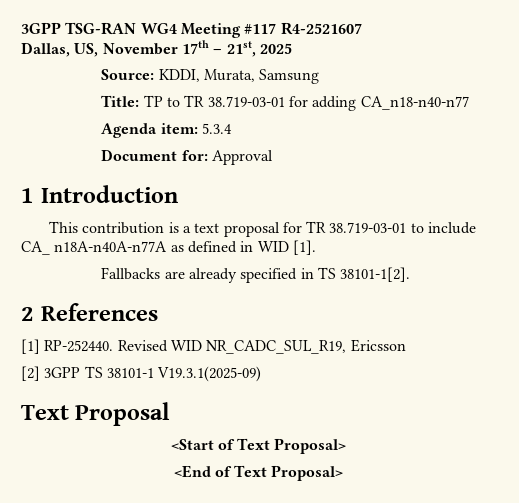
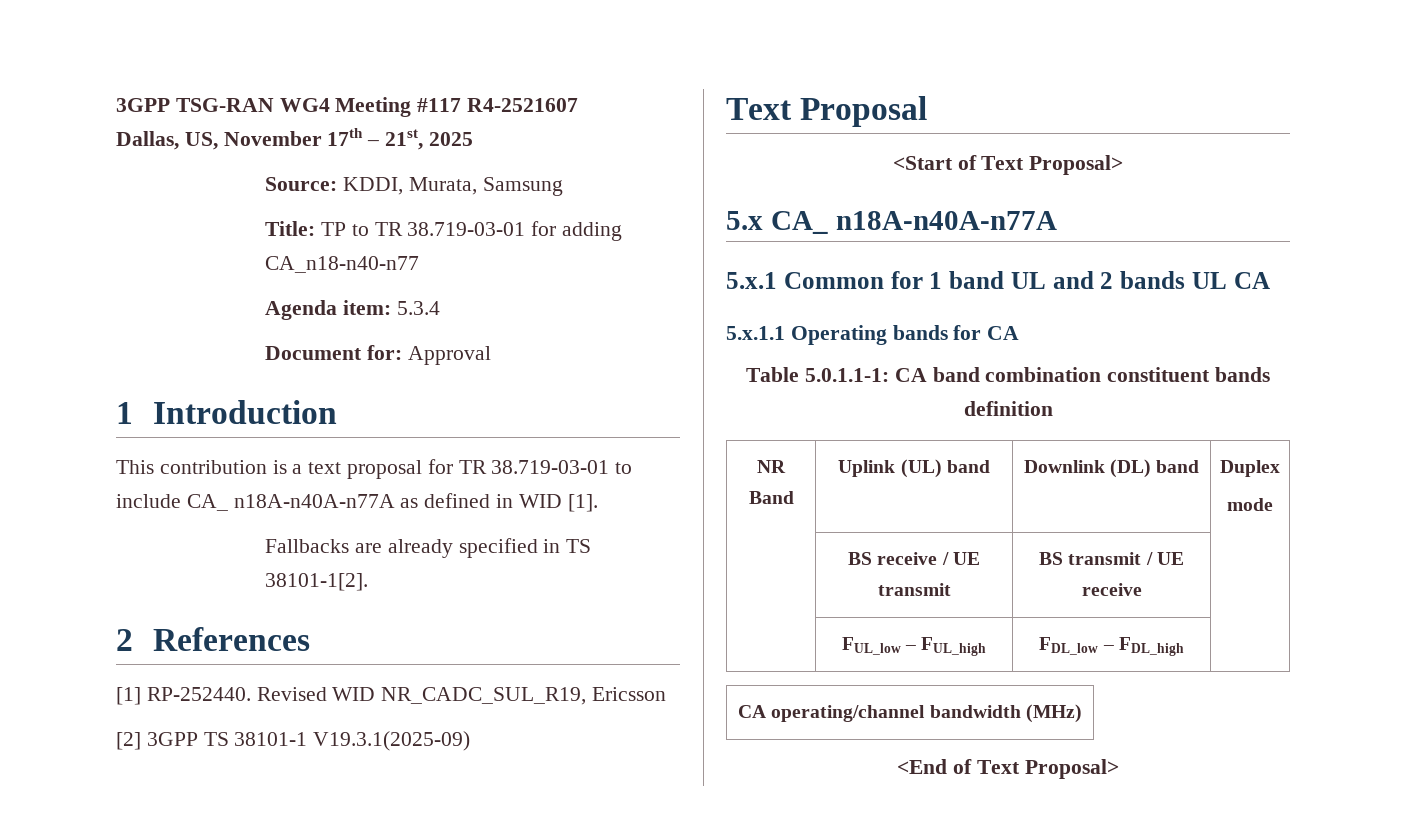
(347, 446) none -> [726,211,1057,234] [726,271,1270,289] [726,325,1020,345] [746,367,1270,382] [963,401,1053,416] [757,460,786,473] [748,491,794,504] [838,459,990,478] [1023,459,1200,478] [1220,460,1280,477] [1227,498,1273,511] [848,552,980,565] [877,583,951,596] [1039,552,1184,565] [1081,583,1142,596] [841,637,987,656] [1039,637,1184,656] [738,704,1082,723] // 5.x CA_ n18A-n40A-n77A // 5.x.1 Common for 1 band UL and 2 bands UL CA // 5.x.1.1 Operating bands for CA // Table 5.0.1.1-1: CA band combination constituent bands definition // NR Band | Uplink (UL) band | Downlink (DL) band | Duplex // mode // | BS receive / UE transmit | BS transmit / UE receive | // | FUL_low – FUL_high | FDL_low – FDL_high | // CA operating/channel bandwidth (MHz)

